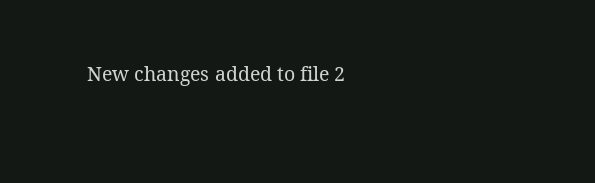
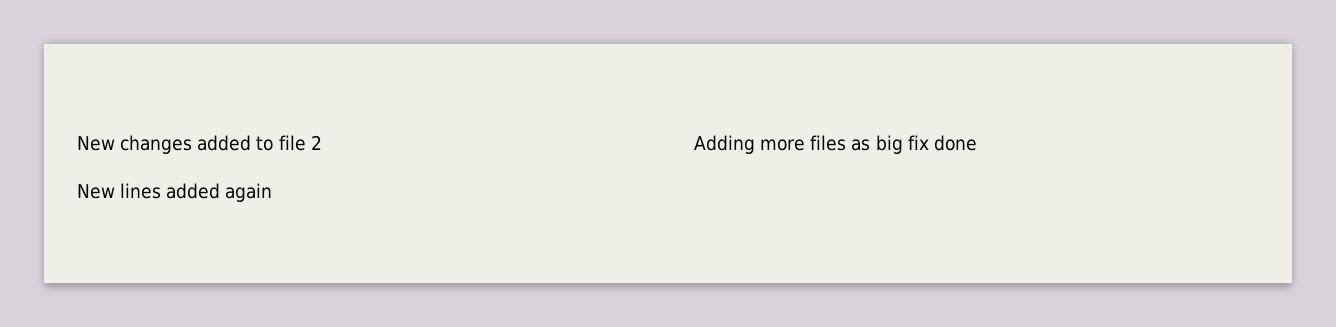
(346, 74) none -> [77,183,273,202] [694,135,977,154] // New lines added again // Adding more files as big fix done

